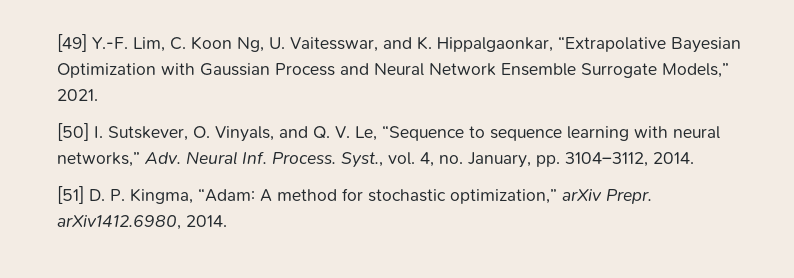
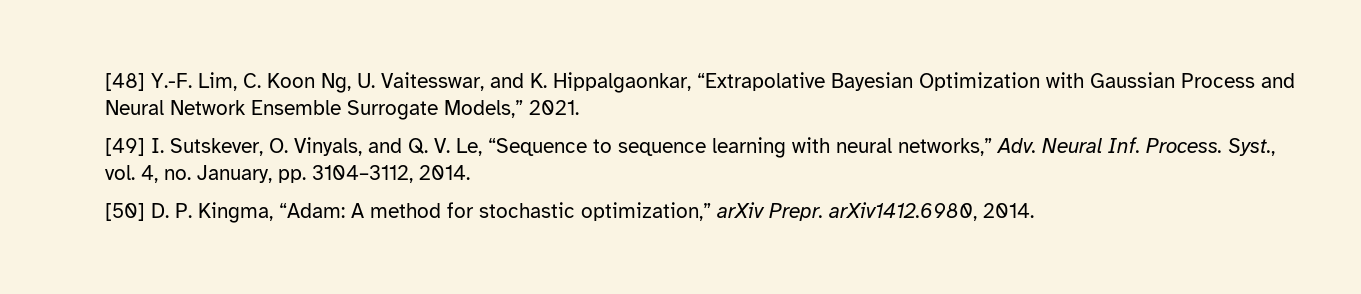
[56,34,87,52] [49] -> [104,73,145,91] [48]
[56,123,89,141] [50] -> [104,138,145,156] [49]
[56,186,84,204] [51] -> [104,203,145,221] [50]

